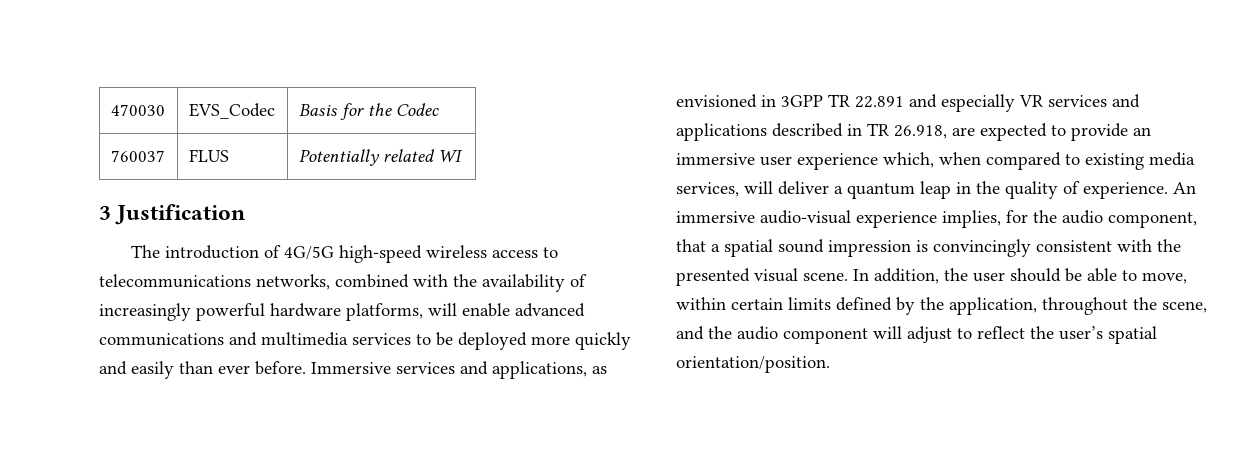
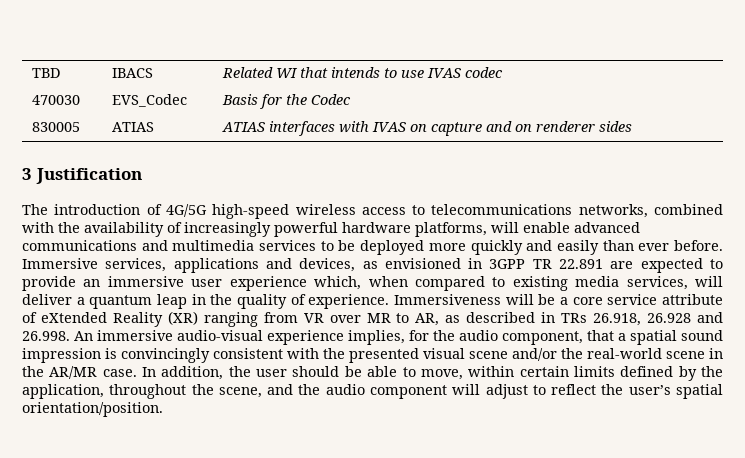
(110, 110) none -> [32,68,62,78] [112,68,154,78] [222,67,504,78] TBD | IBACS | Related WI that intends to use IVAS codec //
[110,150,165,162] [188,149,229,162] [298,149,463,166] 760037 | FLUS | Potentially related WI -> [32,122,81,132] [112,122,155,132] [222,121,633,136] 830005 | ATIAS | ATIAS interfaces with IVAS on capture and on renderer sides
[396,361,587,379] services and applications, -> [105,258,356,273] services, applications and devices,
[909,94,1140,112] [676,123,947,141] and especially VR services and applications described in TR 26.918, -> (604, 264) none
(1168, 190) none -> [394,294,723,305] [22,311,724,327] [22,331,70,341] Immersiveness will be a core service attribute of eXtended Reality (XR) ranging from VR over MR to AR, as described in TRs 26.918, 26.928 and 26.998.
[803,272,848,281] scene. -> [469,348,723,361] [22,366,137,379] scene and/or the real-world scene in the AR/MR case.

